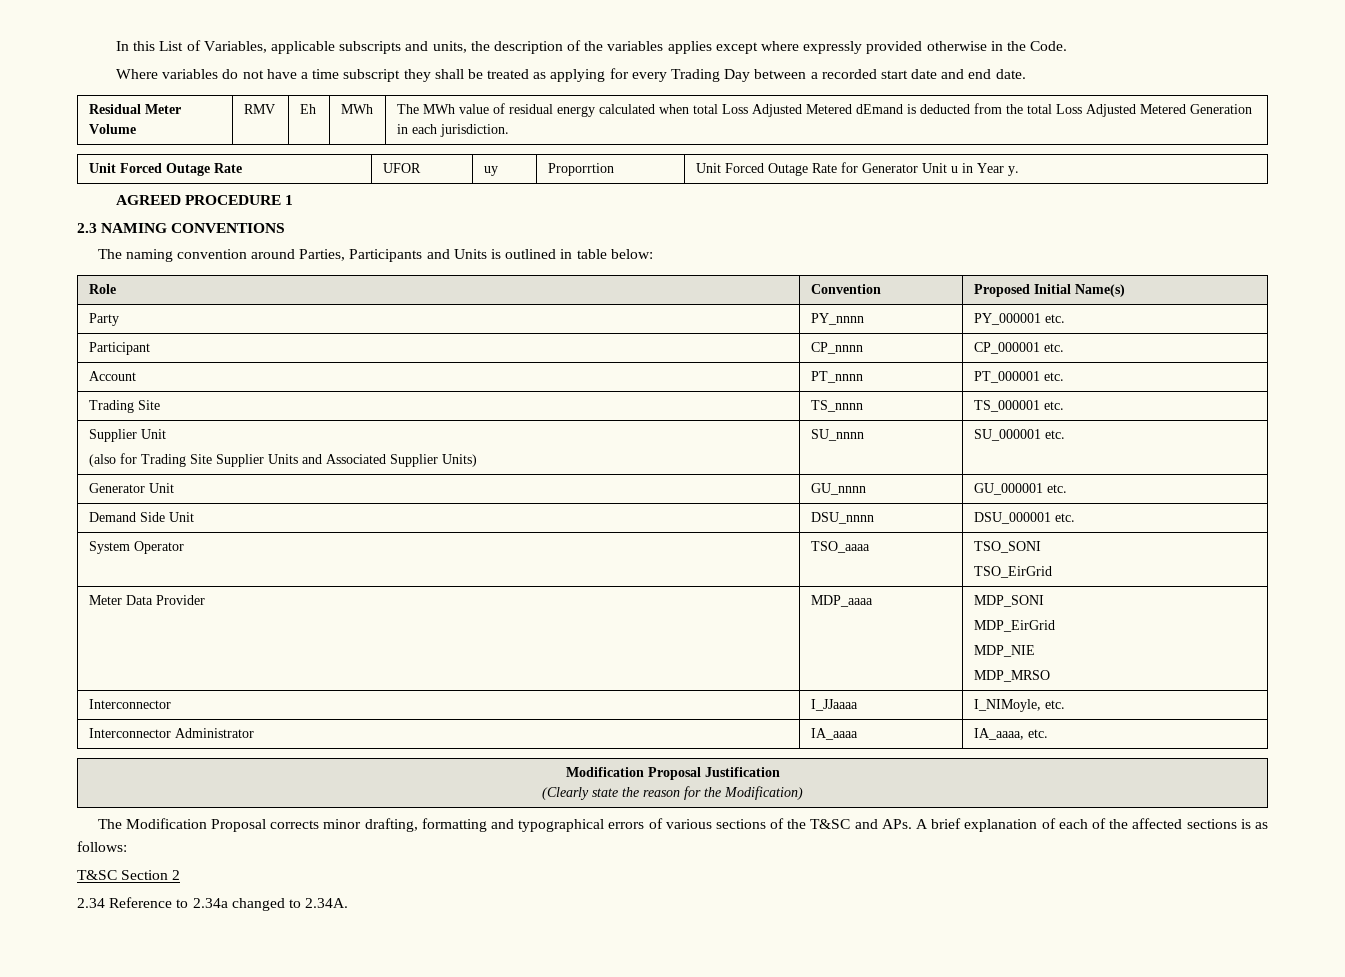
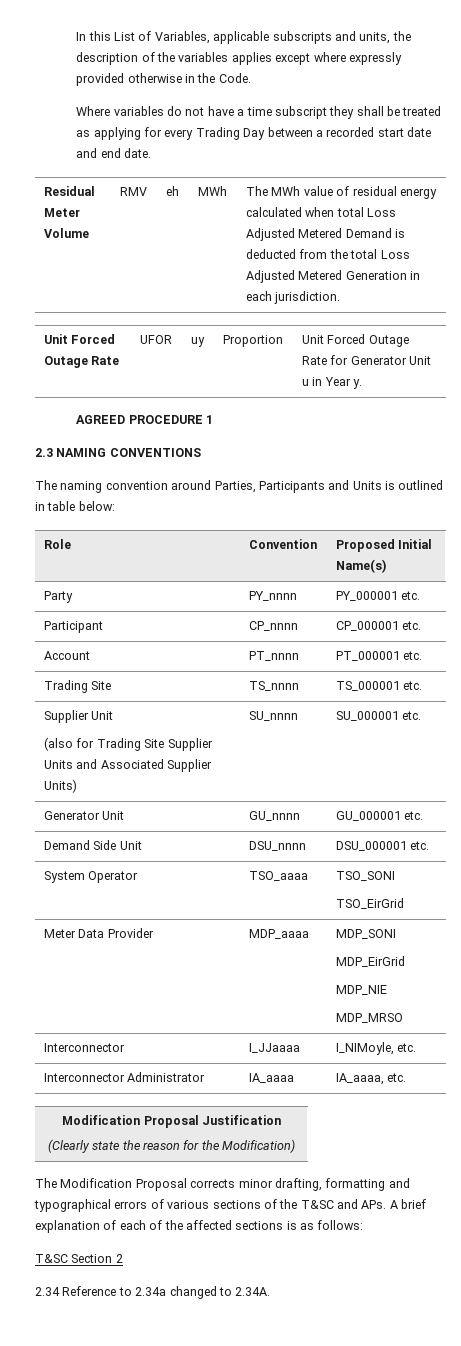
[299,104,316,114] Eh -> [166,186,180,196] eh
[855,104,903,114] dEmand -> [345,228,392,238] Demand
[547,163,614,176] Proporrtion -> [223,335,284,347] Proportion

